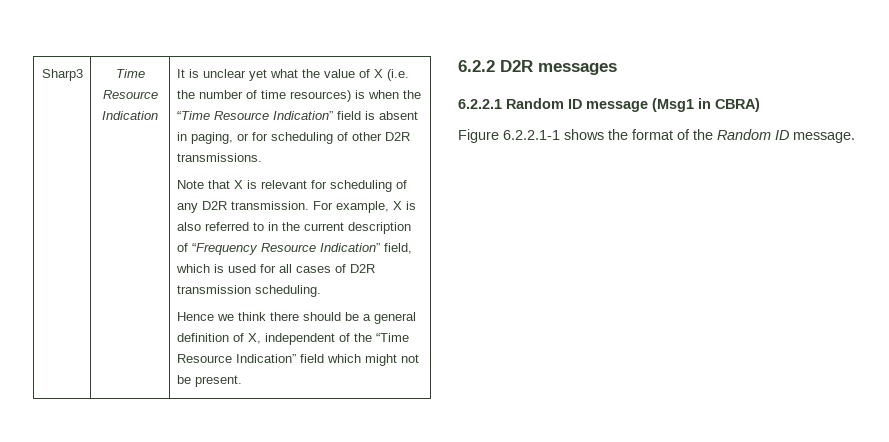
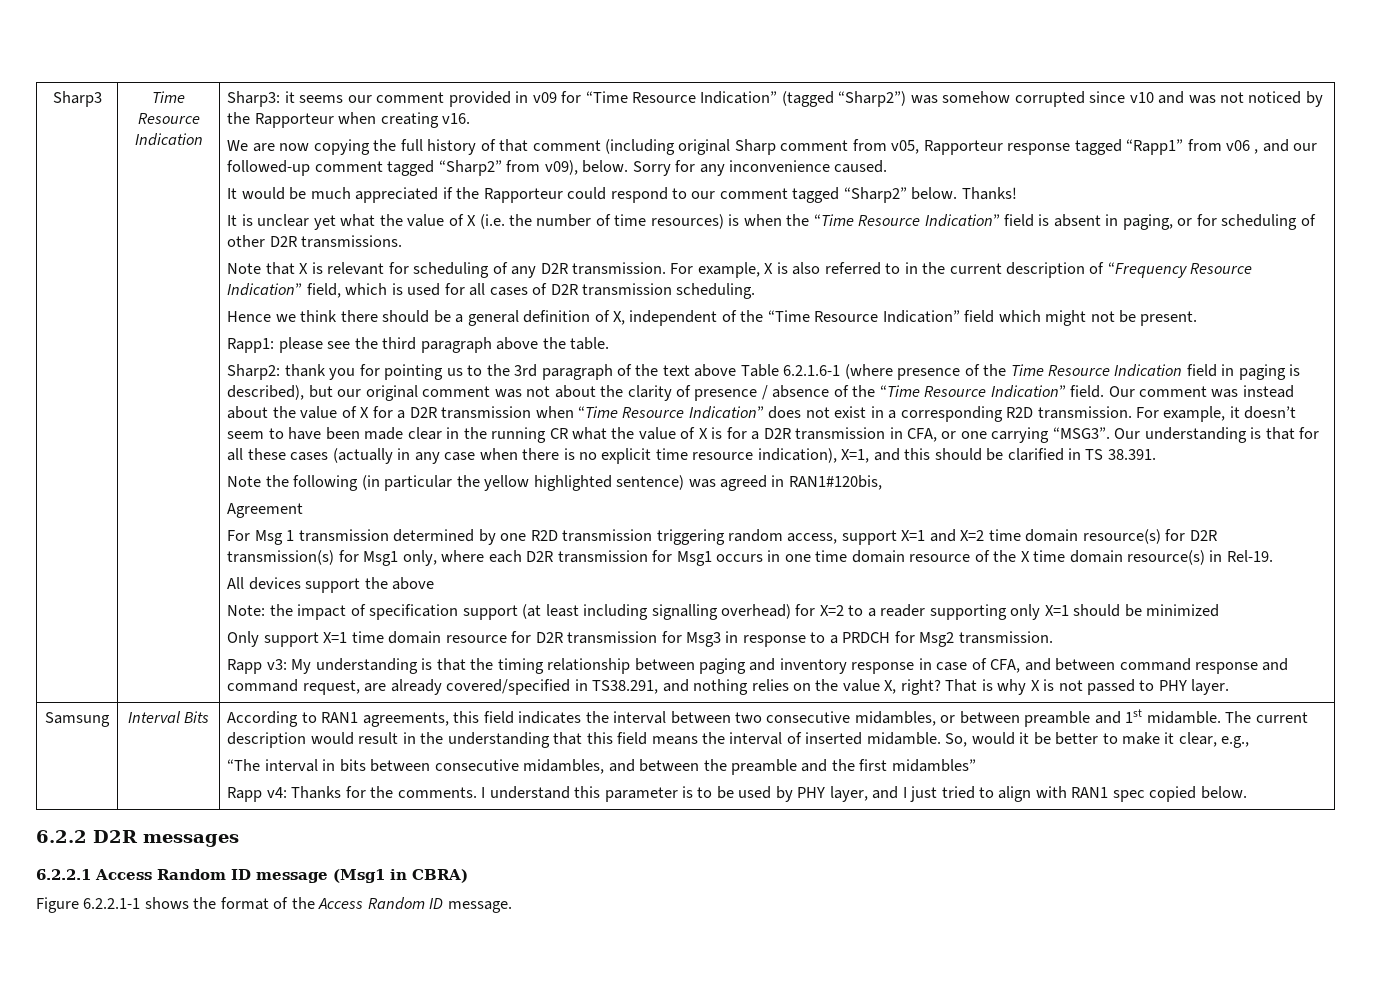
(158, 115) none -> [227,91,1323,107] [227,112,471,128] [227,139,1318,155] [227,160,888,176] [227,187,1017,203] Sharp3: it seems our comment provided in v09 for “Time Resource Indication” (tagged “Sharp2”) was somehow corrupted since v10 and was not noticed by the Rapporteur when creating v16. // We are now copying the full history of that comment (including original Sharp comment from v05, Rapporteur response tagged “Rapp1” from v06 , and our followed-up comment tagged “Sharp2” from v09), below. Sorry for any inconvenience caused. // It would be much appreciated if the Rapporteur could respond to our comment tagged “Sharp2” below. Thanks! //
(242, 381) none -> [227,337,610,353] [227,364,1301,380] [227,385,1294,401] [227,406,1297,422] [227,427,1320,443] [227,448,1156,464] [227,475,882,491] [227,503,304,518] [227,529,1217,545] [227,550,1273,566] [227,577,435,593] [227,604,1220,620] [227,631,1053,647] [227,658,1289,674] [227,679,1230,695] [45,712,110,727] [127,711,210,723] [227,709,1308,727] [227,732,1250,748] [227,759,976,775] [227,786,1247,802] // Rapp1: please see the third paragraph above the table. // Sharp2: thank you for pointing us to the 3rd paragraph of the text above Table 6.2.1.6-1 (where presence of the Time Resource Indication field in paging is described), but our original comment was not about the clarity of presence / absence of the “Time Resource Indication” field. Our comment was instead about the value of X for a D2R transmission when “Time Resource Indication” does not exist in a corresponding R2D transmission. For example, it doesn’t seem to have been made clear in the running CR what the value of X is for a D2R transmission in CFA, or one carrying “MSG3”. Our understanding is that for all these cases (actually in any case when there is no explicit time resource indication), X=1, and this should be clarified in TS 38.391. // Note the following (in particular the yellow highlighted sentence) was agreed in RAN1#120bis, // Agreement // For Msg 1 transmission determined by one R2D transmission triggering random access, support X=1 and X=2 time domain resource(s) for D2R transmission(s) for Msg1 only, where each D2R transmission for Msg1 occurs in one time domain resource of the X time domain resource(s) in Rel-19. // All devices support the above // Note: the impact of specification support (at least including signalling overhead) for X=2 to a reader supporting only X=1 should be minimized // Only support X=1 time domain resource for D2R transmission for Msg3 in response to a PRDCH for Msg2 transmission. // Rapp v3: My understanding is that the timing relationship between paging and inventory response in case of CFA, and between command response and command request, are already covered/specified in TS38.291, and nothing relies on the value X, right? That is why X is not passed to PHY layer. // Samsung | Interval Bits | According to RAN1 agreements, this field indicates the interval between two consecutive midambles, or between preamble and 1st midamble. The current description would result in the understanding that this field means the interval of inserted midamble. So, would it be better to make it clear, e.g., // “The interval in bits between consecutive midambles, and between the preamble and the first midambles” // Rapp v4: Thanks for the comments. I understand this parameter is to be used by PHY layer, and I just tried to align with RAN1 spec copied below.
(502, 104) none -> [95,869,152,880] Access
(713, 134) none -> [318,898,364,909] Access

